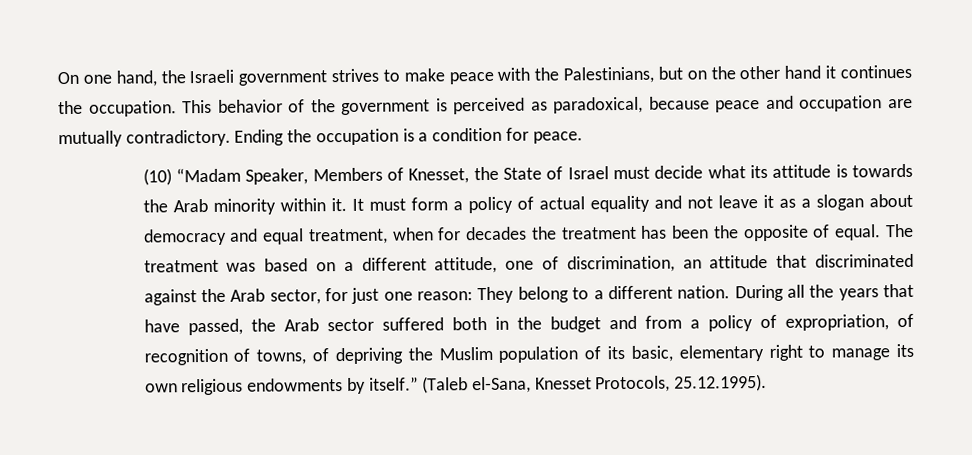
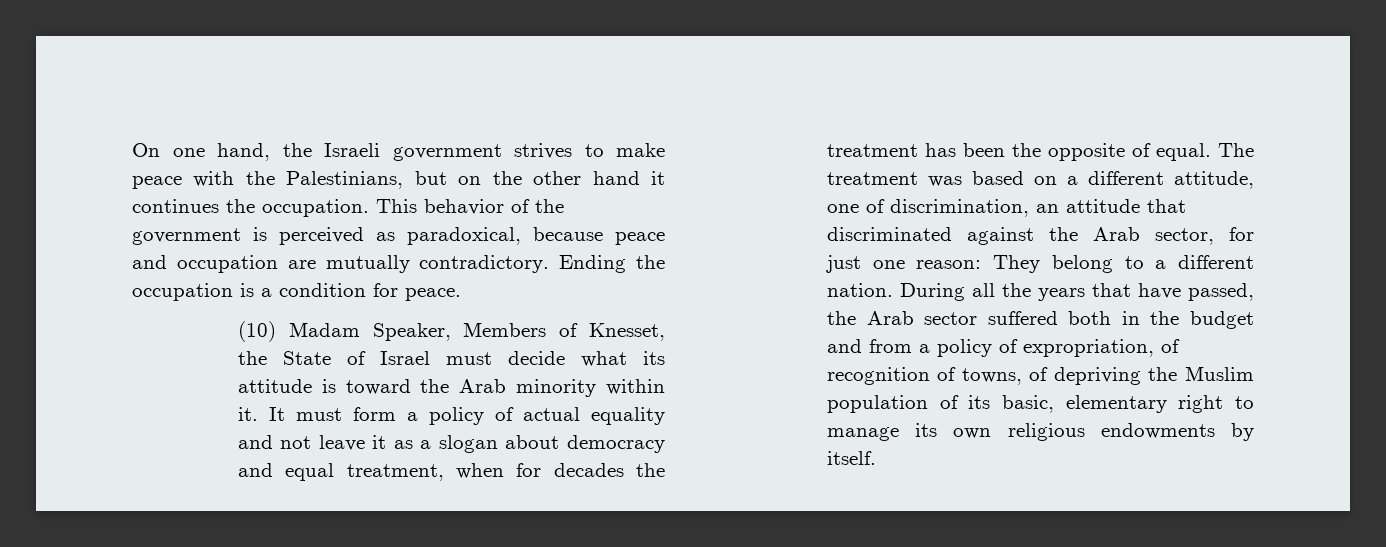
[175,167,241,183] “Madam -> [288,322,360,337] Madam
[851,163,913,178] towards -> [345,379,411,395] toward
[368,373,768,394] itself.” (Taleb el-Sana, Knesset Protocols, 25.12.1995). -> [826,451,876,465] itself.

